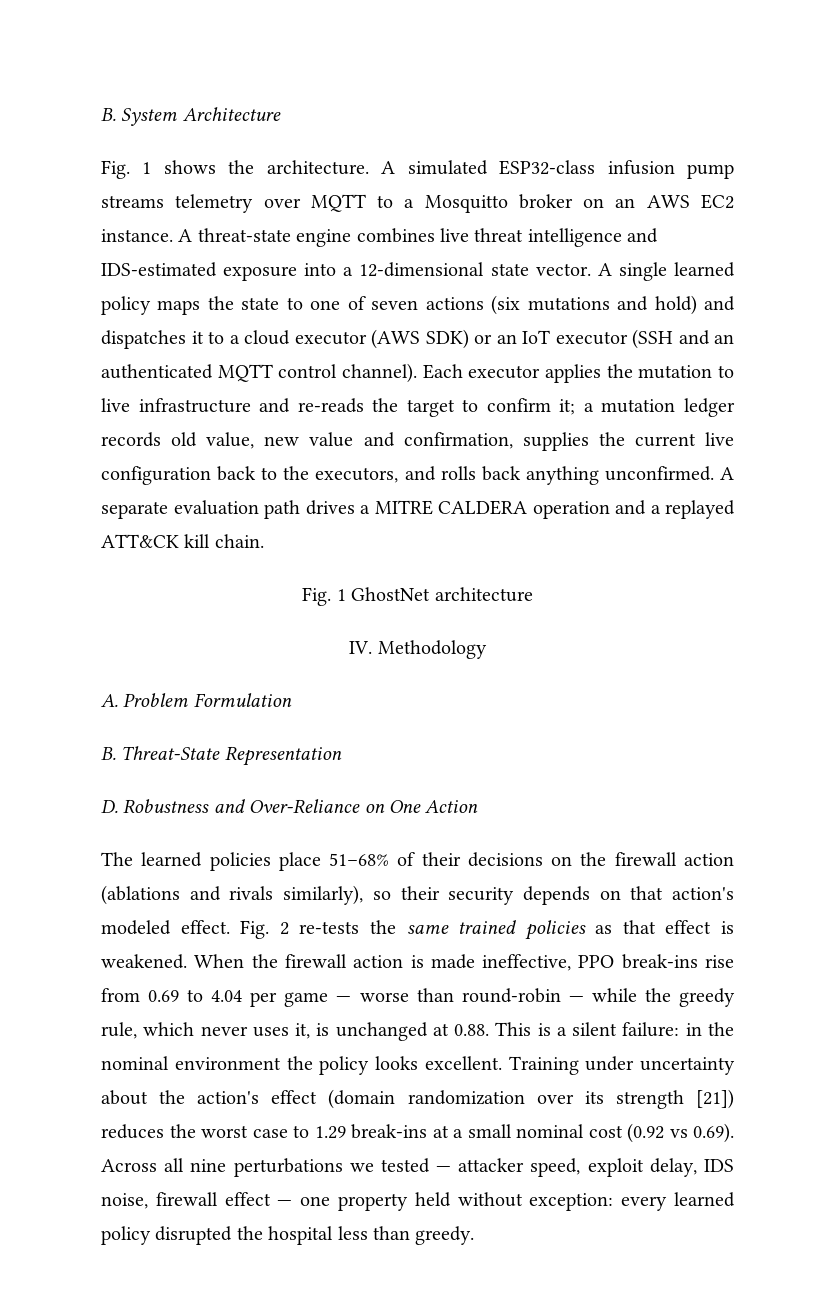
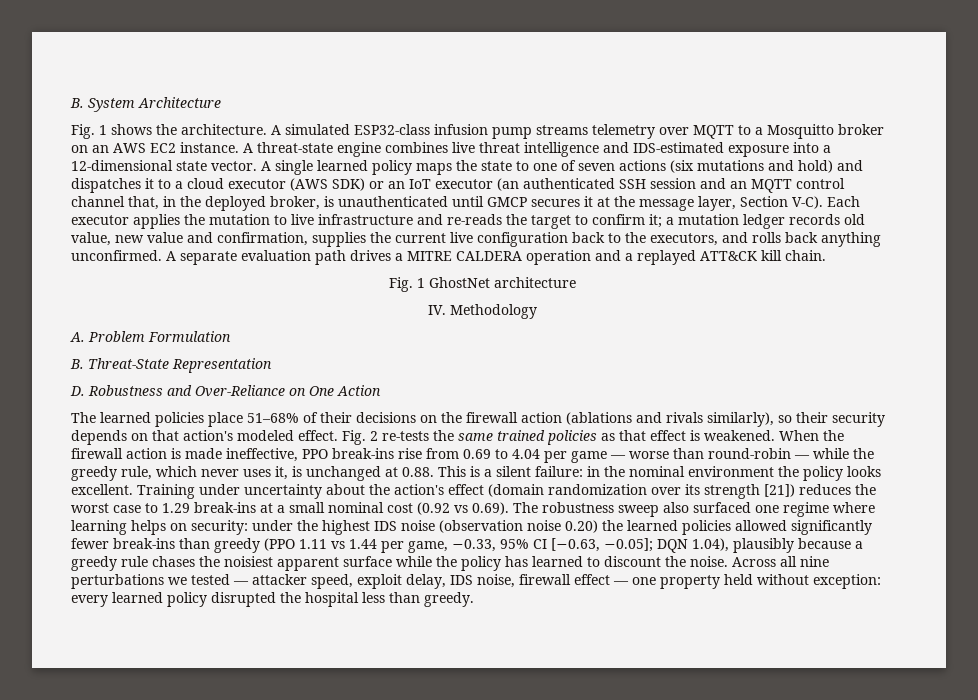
[632,329,673,349] (SSH -> [497,178,696,191] (an authenticated SSH session
[101,364,213,379] authenticated -> (747, 185) none
[342,363,417,383] channel). -> [71,196,823,211] channel that, in the deployed broker, is unauthenticated until GMCP secures it at the message layer, Section V-C).
(734, 1133) none -> [513,502,875,517] [71,520,872,535] [71,538,863,553] [71,556,728,571] The robustness sweep also surfaced one regime where learning helps on security: under the highest IDS noise (observation noise 0.20) the learned policies allowed significantly fewer break-ins than greedy (PPO 1.11 vs 1.44 per game, −0.33, 95% CI [−0.63, −0.05]; DQN 1.04), plausibly because a greedy rule chases the noisiest apparent surface while the policy has learned to discount the noise.

